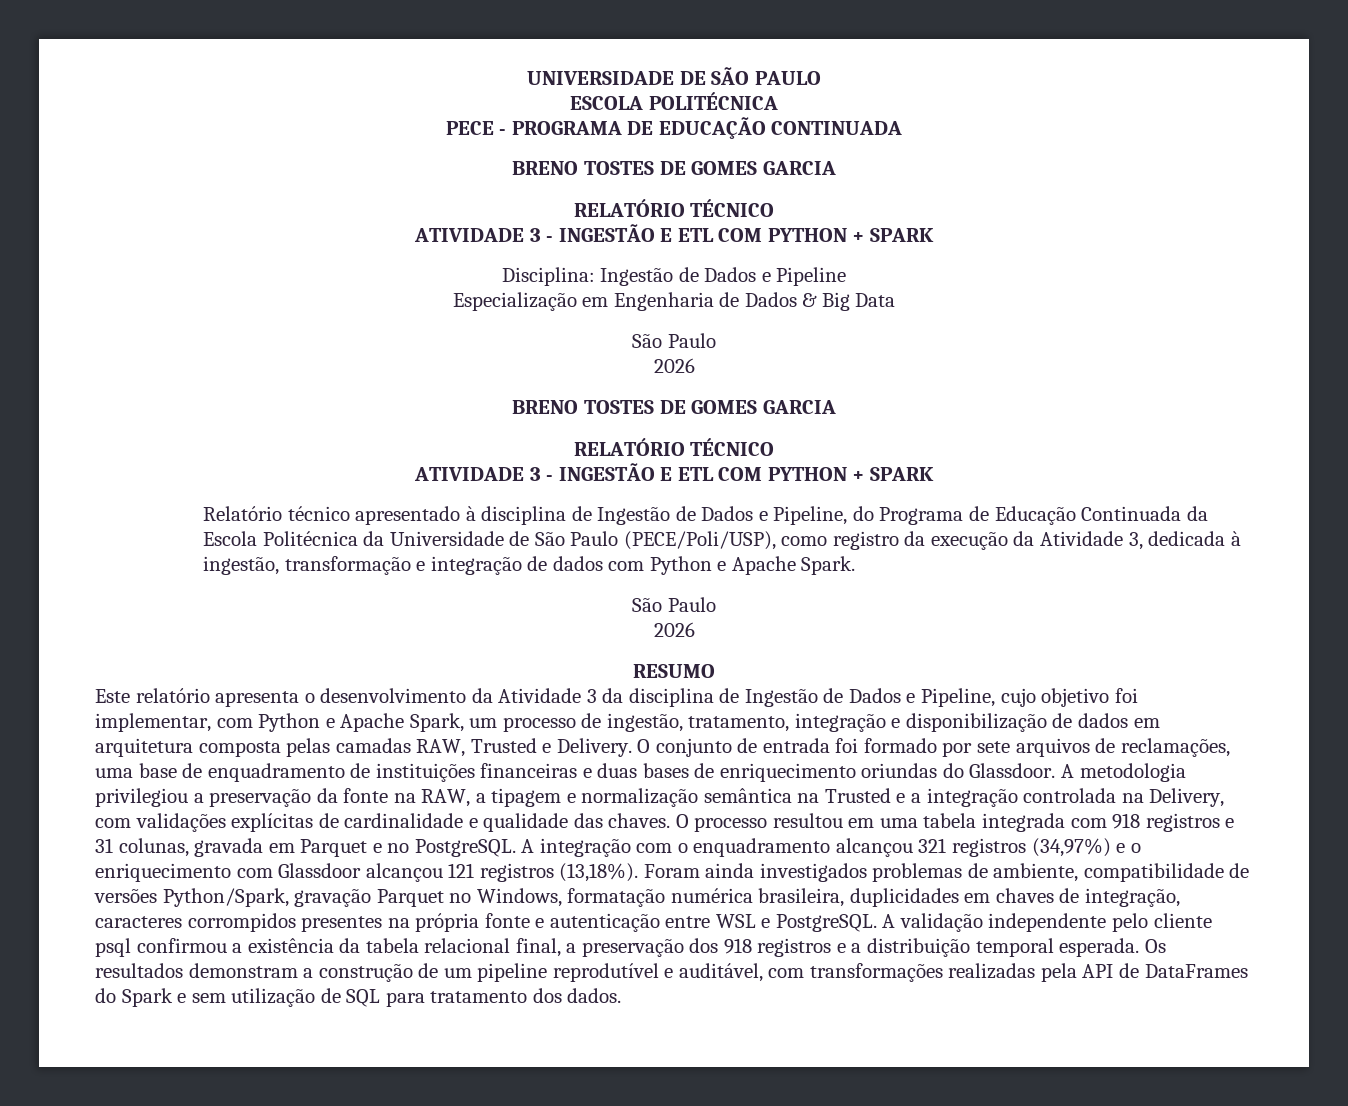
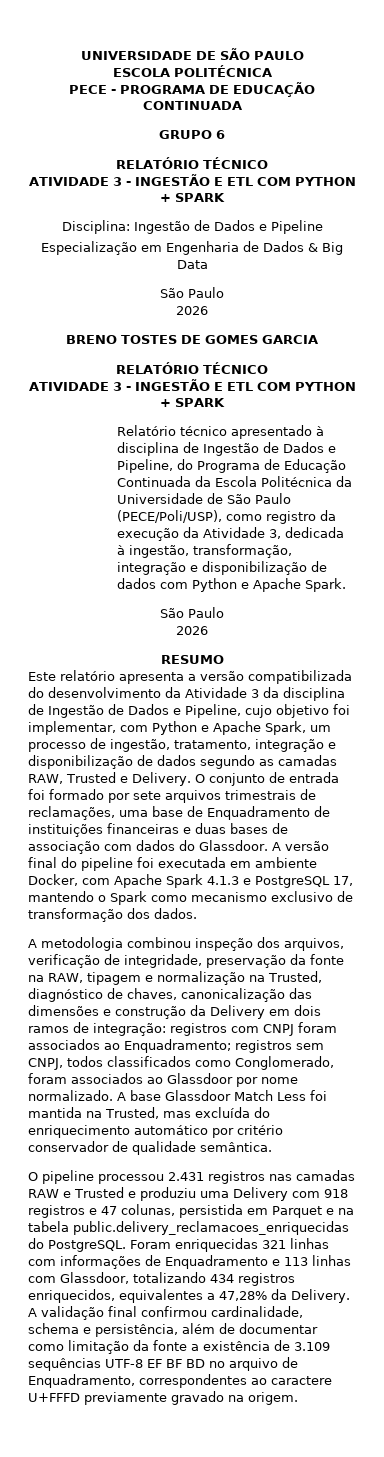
[512,161,836,175] BRENO TOSTES DE GOMES GARCIA -> [159,130,225,139] GRUPO 6
[284,556,522,575] transformação e integração -> [193,544,293,558] [117,561,308,575] transformação, integração e disponibilização
[304,693,315,703] o -> [188,670,352,684] [28,687,44,698] a versão compatibilizada do
[1133,718,1160,728] [95,738,331,757] em arquitetura composta pelas -> [200,755,274,769] segundo as
(1090, 747) none -> [225,790,296,800] trimestrais
[207,763,345,782] enquadramento -> [207,806,310,820] Enquadramento
[719,763,1186,782] [95,788,204,807] enriquecimento oriundas do Glassdoor. A metodologia privilegiou a -> [28,840,329,854] [28,857,317,871] [28,874,353,888] [28,891,353,905] [28,908,197,922] [28,937,344,951] [28,954,202,968] associação com dados do Glassdoor. A versão final do pipeline foi executada em ambiente Docker, com Apache Spark 4.1.3 e PostgreSQL 17, mantendo o Spark como mecanismo exclusivo de transformação dos dados. // A metodologia combinou inspeção dos arquivos, verificação de integridade,
[475,793,486,803] a -> (83, 978) none
[703,788,1225,807] [95,813,1235,832] [95,838,1141,857] [95,863,1250,882] [94,888,1180,907] [95,913,1212,932] [95,938,1166,957] [95,963,1248,982] [95,988,622,1007] semântica na Trusted e a integração controlada na Delivery, com validações explícitas de cardinalidade e qualidade das chaves. O processo resultou em uma tabela integrada com 918 registros e 31 colunas, gravada em Parquet e no PostgreSQL. A integração com o enquadramento alcançou 321 registros (34,97%) e o enriquecimento com Glassdoor alcançou 121 registros (13,18%). Foram ainda investigados problemas de ambiente, compatibilidade de versões Python/Spark, gravação Parquet no Windows, formatação numérica brasileira, duplicidades em chaves de integração, caracteres corrompidos presentes na própria fonte e autenticação entre WSL e PostgreSQL. A validação independente pelo cliente psql confirmou a existência da tabela relacional final, a preservação dos 918 registros e a distribuição temporal esperada. Os resultados demonstram a construção de um pipeline reprodutível e auditável, com transformações realizadas pela API de DataFrames do Spark e sem utilização de SQL para tratamento dos dados. -> [249,971,322,983] [28,988,312,1002] [28,1005,321,1019] [28,1022,337,1036] [28,1039,324,1053] [28,1056,334,1070] [28,1073,298,1087] [28,1090,327,1101] [28,1107,270,1119] [28,1125,283,1138] [28,1141,272,1155] [28,1170,355,1184] [28,1187,348,1201] [28,1204,354,1218] [28,1221,349,1235] [28,1238,329,1252] [28,1255,351,1269] [28,1272,295,1286] [28,1289,350,1303] [28,1306,303,1320] [28,1323,318,1337] [28,1340,330,1354] [28,1357,298,1371] [28,1374,332,1388] [28,1391,298,1405] na Trusted, diagnóstico de chaves, canonicalização das dimensões e construção da Delivery em dois ramos de integração: registros com CNPJ foram associados ao Enquadramento; registros sem CNPJ, todos classificados como Conglomerado, foram associados ao Glassdoor por nome normalizado. A base Glassdoor Match Less foi mantida na Trusted, mas excluída do enriquecimento automático por critério conservador de qualidade semântica. // O pipeline processou 2.431 registros nas camadas RAW e Trusted e produziu uma Delivery com 918 registros e 47 colunas, persistida em Parquet e na tabela public.delivery_reclamacoes_enriquecidas do PostgreSQL. Foram enriquecidas 321 linhas com informações de Enquadramento e 113 linhas com Glassdoor, totalizando 434 registros enriquecidos, equivalentes a 47,28% da Delivery. A validação final confirmou cardinalidade, schema e persistência, além de documentar como limitação da fonte a existência de 3.109 sequências UTF-8 EF BF BD no arquivo de Enquadramento, correspondentes ao caractere U+FFFD previamente gravado na origem.

